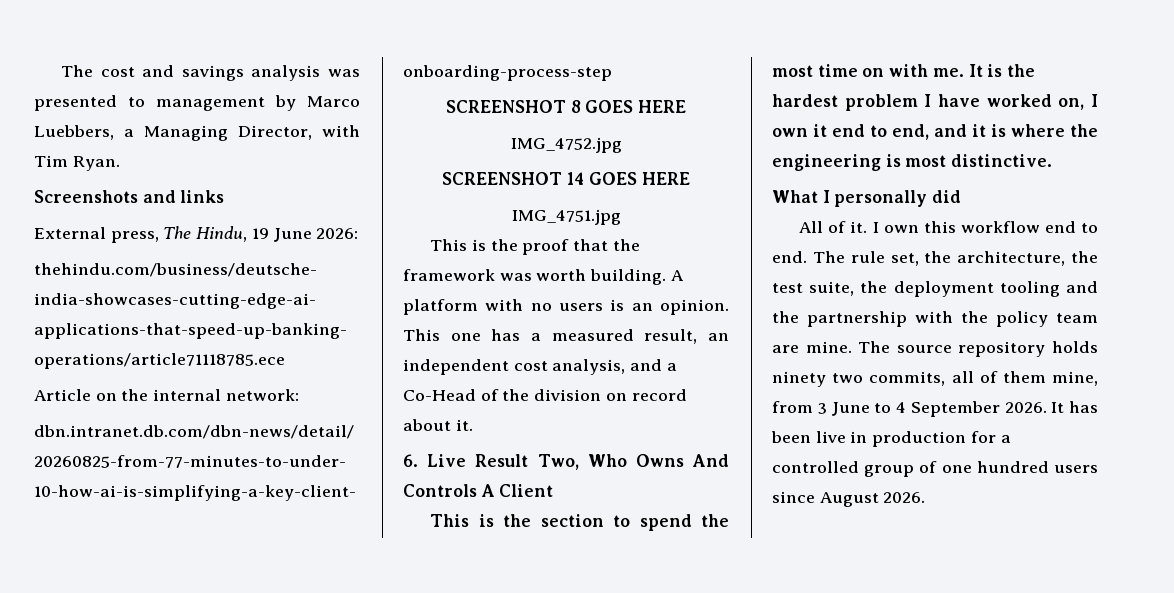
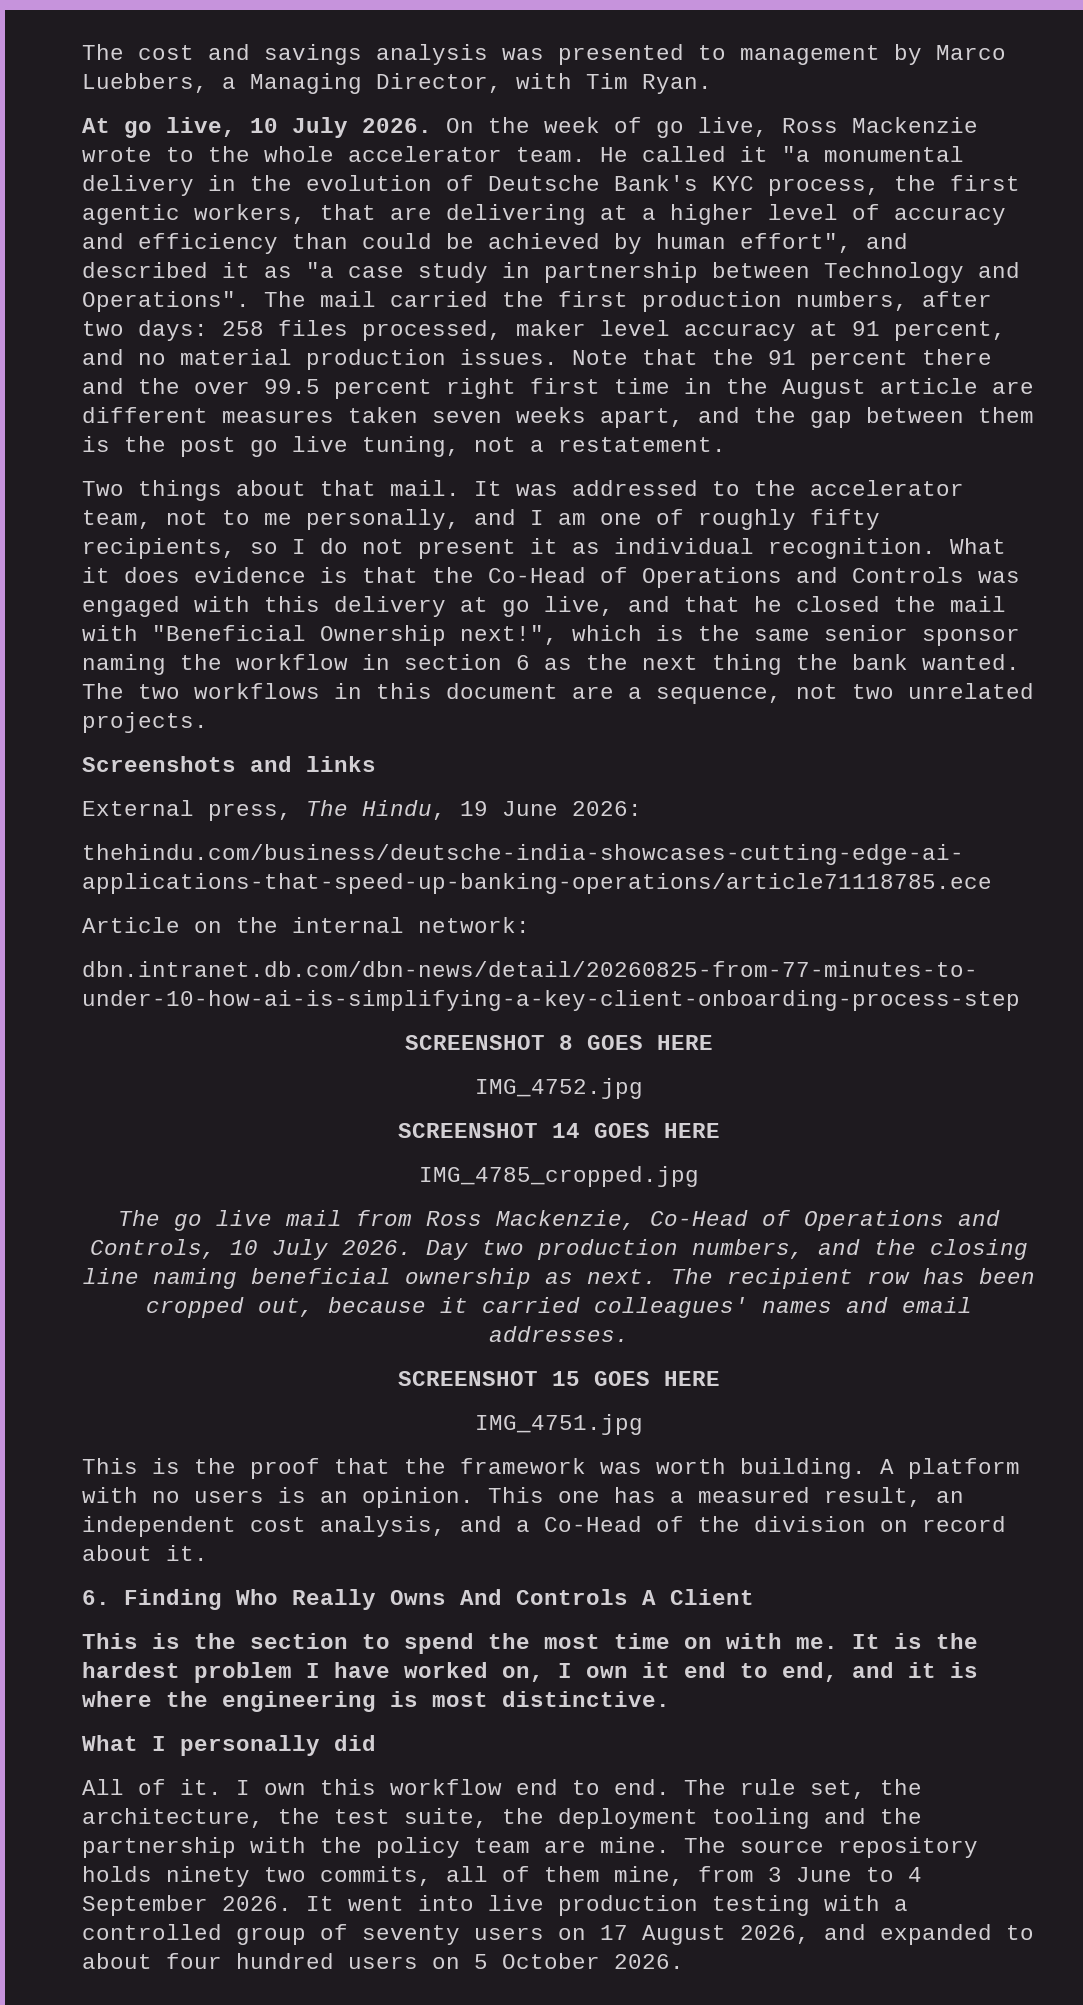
(120, 163) none -> [82,117,978,138] [82,146,964,162] [82,175,1020,196] [82,204,1006,225] [82,233,908,254] [82,262,1020,283] [82,291,992,312] [82,320,1006,341] [82,349,992,370] [82,378,1034,399] [82,407,1034,428] [82,436,726,457] [82,480,964,501] [82,509,880,530] [82,538,1006,559] [82,567,1020,588] [82,596,1006,617] [82,625,1020,646] [82,654,1020,675] [82,683,1034,704] [82,712,208,733] // At go live, 10 July 2026. On the week of go live, Ross Mackenzie wrote to the whole accelerator team. He called it "a monumental delivery in the evolution of Deutsche Bank's KYC process, the first agentic workers, that are delivering at a higher level of accuracy and efficiency than could be achieved by human effort", and described it as "a case study in partnership between Technology and Operations". The mail carried the first production numbers, after two days: 258 files processed, maker level accuracy at 91 percent, and no material production issues. Note that the 91 percent there and the over 99.5 percent right first time in the August article are different measures taken seven weeks apart, and the gap between them is the post go live tuning, not a restatement. // Two things about that mail. It was addressed to the accelerator team, not to me personally, and I am one of roughly fifty recipients, so I do not present it as individual recognition. What it does evidence is that the Co-Head of Operations and Controls was engaged with this delivery at go live, and that he closed the mail with "Beneficial Ownership next!", which is the same senior sponsor naming the workflow in section 6 as the next thing the bank wanted. The two workflows in this document are a sequence, not two unrelated projects.
(690, 178) none -> [418,1166,699,1187] [117,1210,1000,1231] [89,1239,1028,1260] [82,1268,1035,1289] [145,1297,972,1318] [488,1326,629,1342] [397,1371,720,1386] // IMG_4785_cropped.jpg // The go live mail from Ross Mackenzie, Co-Head of Operations and Controls, 10 July 2026. Day two production numbers, and the closing line naming beneficial ownership as next. The recipient row has been cropped out, because it carried colleagues' names and email addresses. // SCREENSHOT 15 GOES HERE
[427,454,627,470] Live Result Two, Who -> [124,1589,376,1610] Finding Who Really
[1069,401,1098,413] [771,431,1011,447] [772,461,1098,477] [772,491,879,507] has been live in production for a controlled group of one hundred users since August -> [348,1895,908,1916] [82,1924,1034,1945] [82,1953,600,1969] went into live production testing with a controlled group of seventy users on 17 August 2026, and expanded to about four hundred users on 5 October

